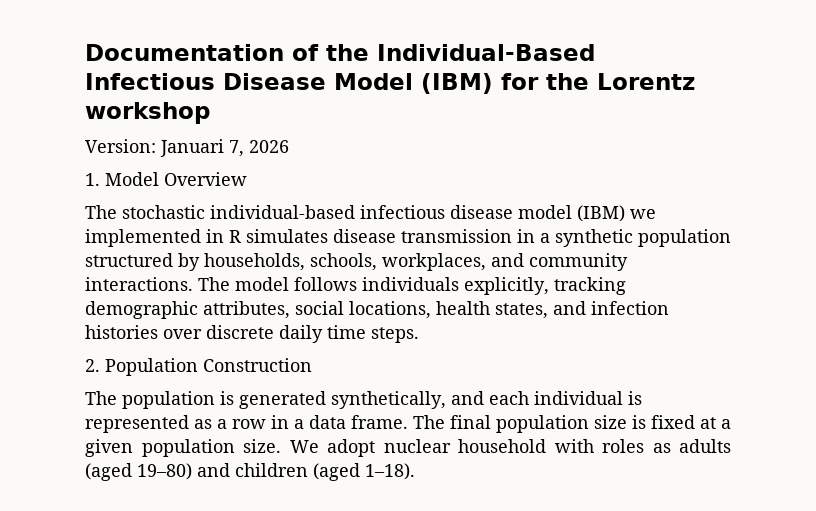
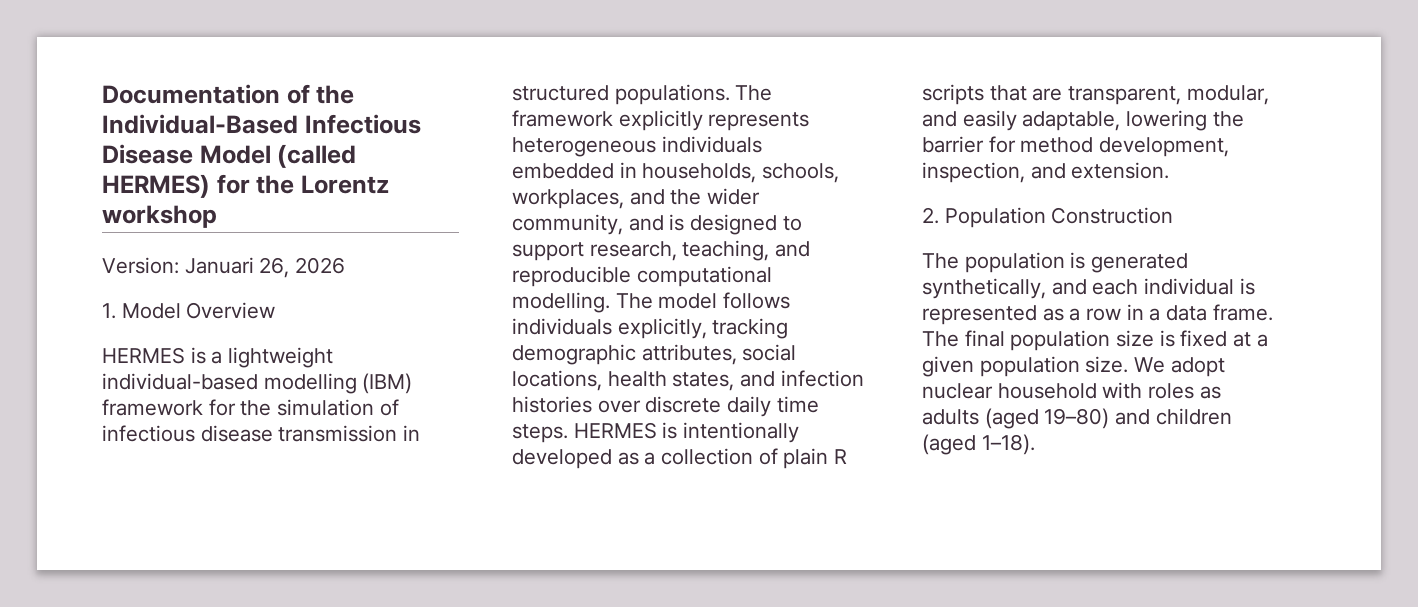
[421,73,493,94] (IBM) -> [277,144,357,168] [102,174,210,198] (called HERMES)
[229,140,244,157] 7, -> [259,257,290,278] 26,
[85,205,656,222] [85,229,731,247] [85,253,628,271] [85,277,193,291] The stochastic individual-based infectious disease model (IBM) we implemented in R simulates disease transmission in a synthetic population structured by households, schools, workplaces, and community interactions. -> [102,347,334,368] [102,373,413,394] [102,399,399,416] [102,425,421,442] [512,84,773,105] [512,110,810,131] [512,136,762,157] [512,162,840,183] [512,188,761,209] [512,214,802,235] [512,240,811,261] [512,266,772,287] [512,292,610,313] HERMES is a lightweight individual-based modelling (IBM) framework for the simulation of infectious disease transmission in structured populations. The framework explicitly represents heterogeneous individuals embedded in households, schools, workplaces, and the wider community, and is designed to support research, teaching, and reproducible computational modelling.
(419, 335) none -> [573,422,800,443] [512,448,848,469] [922,84,1269,105] [922,110,1244,131] [922,136,1230,157] [922,162,1170,183] HERMES is intentionally developed as a collection of plain R scripts that are transparent, modular, and easily adaptable, lowering the barrier for method development, inspection, and extension.

